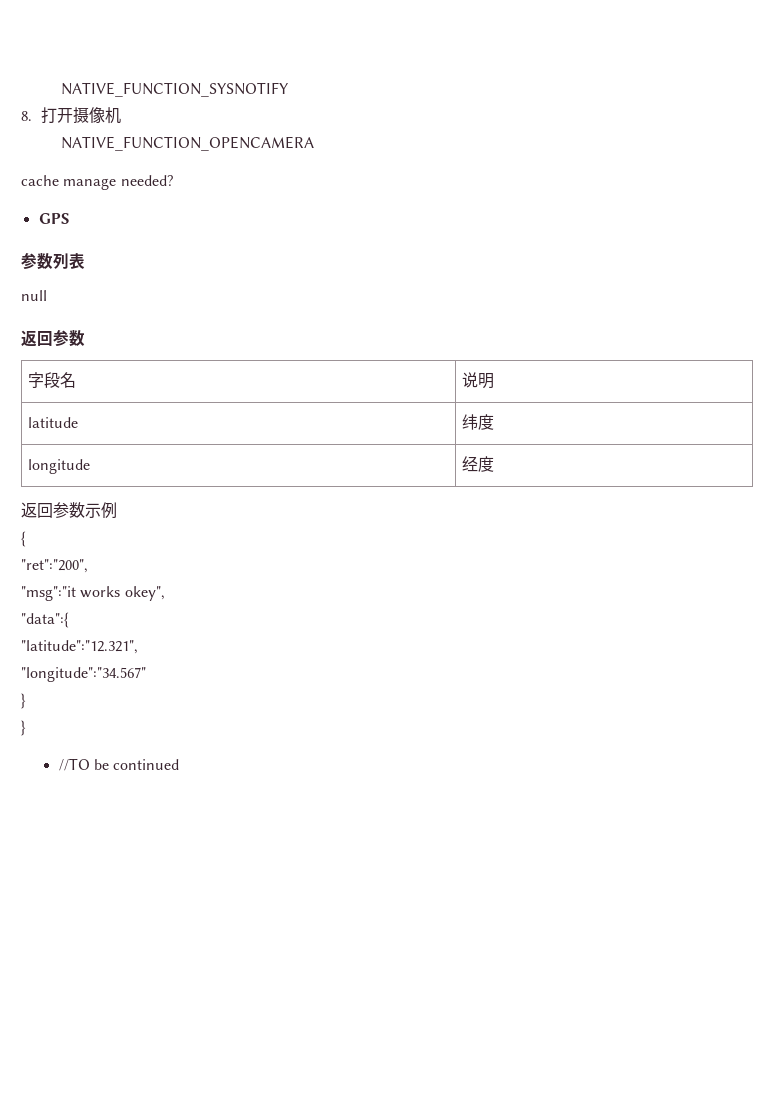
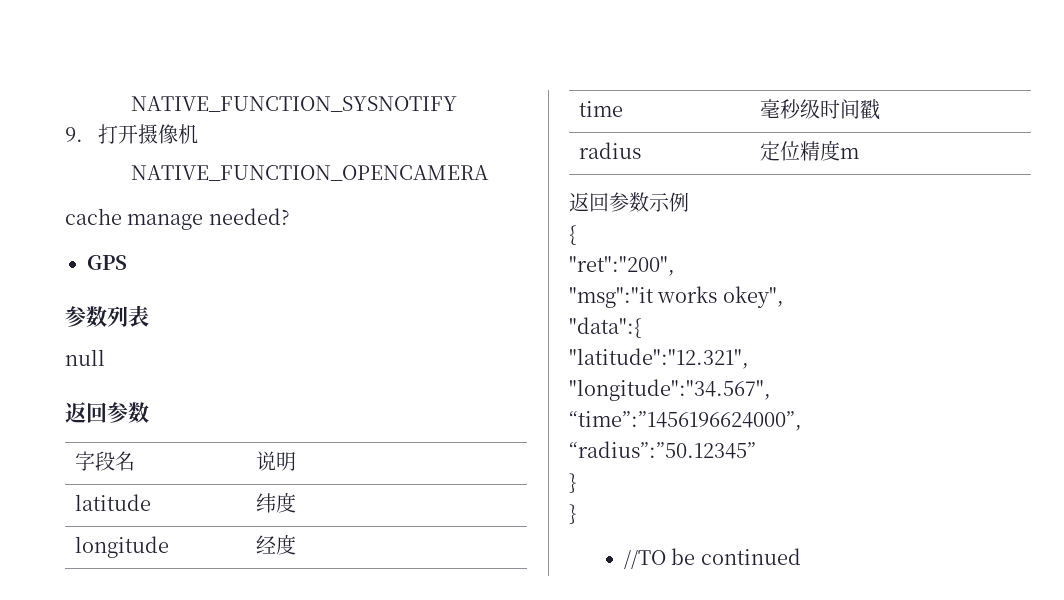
[21,111,32,121] 8. -> [65,127,83,142] 9.
(494, 464) none -> [578,101,623,117] [759,99,880,120] [578,142,641,159] [759,140,859,161] // time | 毫秒级时间戳 // radius | 定位精度m
[21,667,146,682] "longitude":"34.567" -> [569,379,771,401] [569,411,802,431] [569,441,756,459] "longitude":"34.567", // “time”:”1456196624000”, // “radius”:”50.12345”

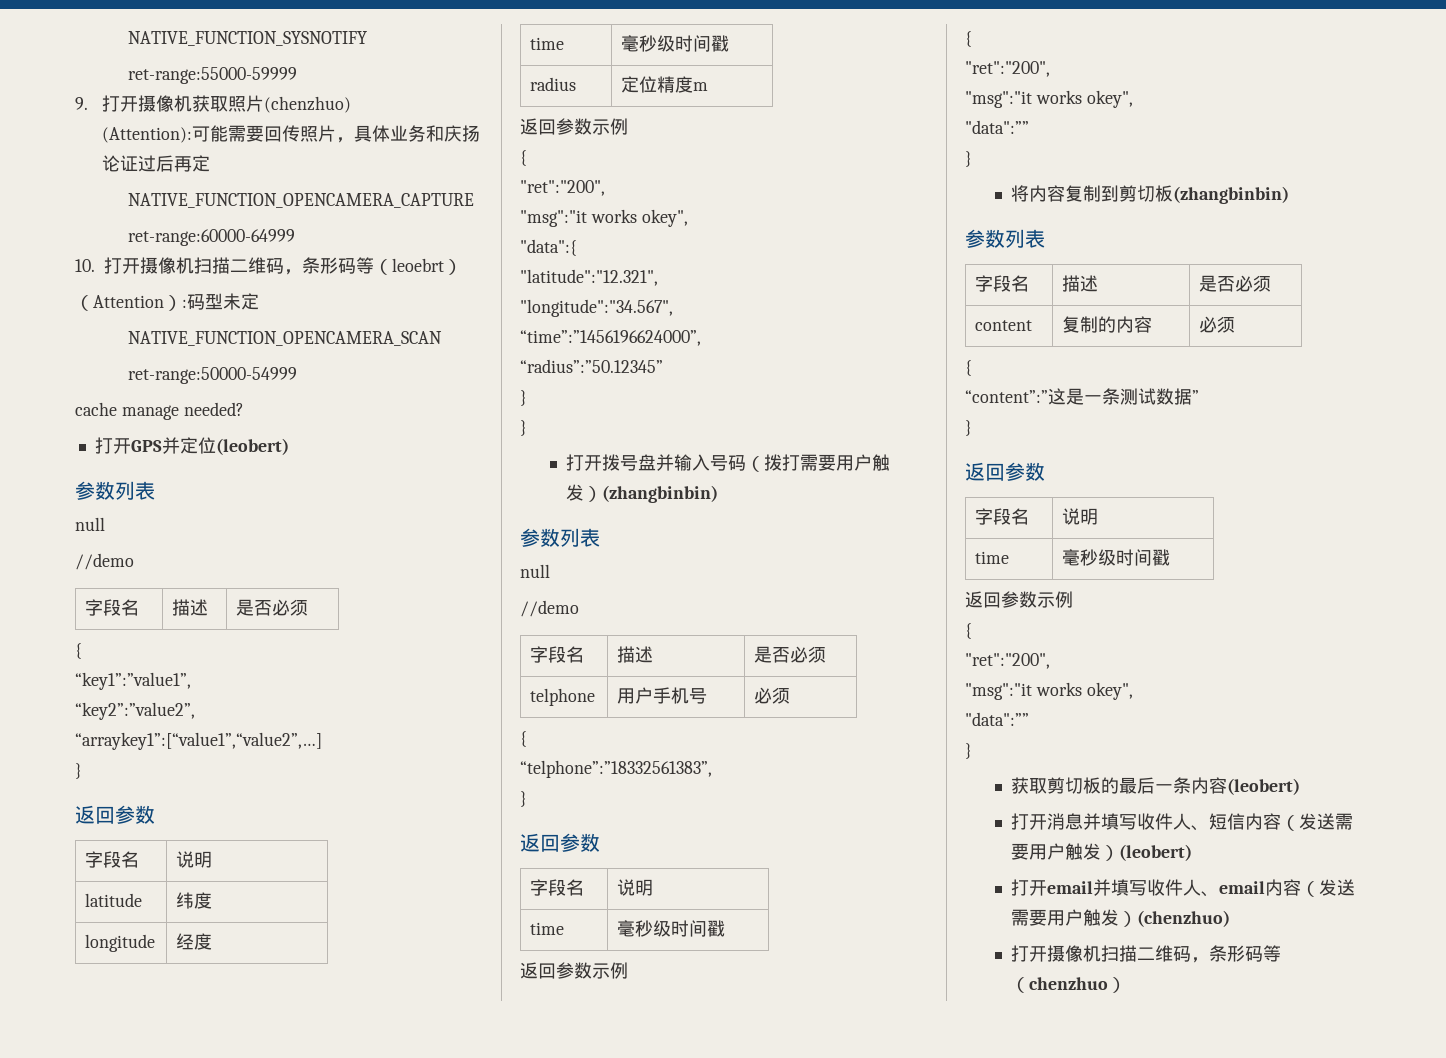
(457, 104) none -> [128,67,298,84] // ret-range:55000-59999
[130,165,489,181] // NATIVE_FUNCTION_OPENCAMERA -> [191,95,351,113] [101,125,480,143] [101,155,210,172] [128,193,475,208] [128,229,296,246] [75,257,462,275] [75,293,259,311] [128,331,443,346] [128,367,298,384] 获取照片(chenzhuo) // (Attention):可能需要回传照片，具体业务和庆扬论证过后再定 // NATIVE_FUNCTION_OPENCAMERA_CAPTURE // ret-range:60000-64999 // 10.打开摄像机扫描二维码，条形码等（leoebrt） // （Attention）:码型未定 // NATIVE_FUNCTION_OPENCAMERA_SCAN // ret-range:50000-54999
(290, 216) none -> [94,437,131,454] 打开
[65,305,149,327] [65,349,105,366] // 参数列表 // null -> [161,437,289,455] [75,481,155,500] [75,517,105,531] [75,553,134,570] [85,599,140,616] [172,599,209,616] [236,599,309,616] [75,643,82,659] [75,672,191,690] [75,702,195,720] [75,732,322,750] [75,763,82,779] 并定位(leobert) // 参数列表 // null // //demo // 字段名 | 描述 | 是否必须 // { // “key1”:”value1”, // “key2”:”value2”, // “arraykey1”:[“value1”,“value2”,…] // }
[623,548,801,569] //TO be continued -> [566,454,891,472] [566,484,719,503] [520,528,600,547] [520,564,550,578] [520,600,579,617] [530,646,585,663] [617,646,654,663] [754,646,827,663] [530,688,596,706] [617,687,708,704] [754,687,791,704] [520,731,527,747] [520,760,712,778] [520,791,527,807] [520,833,600,852] [530,879,585,896] [617,879,654,896] [530,922,565,935] [617,920,726,937] [520,962,628,979] [965,31,972,47] [965,61,1050,77] [965,90,1133,108] [965,120,1029,134] [965,151,972,167] [1011,185,1290,204] [965,229,1045,248] [975,275,1030,292] [1062,275,1099,292] [1199,275,1272,292] [975,320,1033,331] [1062,316,1153,333] [1199,316,1236,333] [965,360,972,376] [965,388,1199,405] [965,420,972,436] [965,462,1045,481] [975,508,1030,525] [1062,508,1099,525] [975,551,1010,564] [1062,549,1171,566] [965,591,1073,608] [965,623,972,639] [965,653,1050,669] [965,682,1133,700] [965,712,1029,726] [965,743,972,759] [1011,777,1301,795] [1011,813,1354,831] [1011,843,1193,861] [1011,879,1356,897] [1011,909,1231,927] [1011,945,1282,963] [1011,977,1127,993] 打开拨号盘并输入号码（拨打需要用户触发）(zhangbinbin) // 参数列表 // null // //demo // 字段名 | 描述 | 是否必须 // telphone | 用户手机号 | 必须 // { // “telphone”:”18332561383”, // } // 返回参数 // 字段名 | 说明 // time | 毫秒级时间戳 // 返回参数示例 // { // "ret":"200", // "msg":"it works okey", // "data":”” // } // 将内容复制到剪切板(zhangbinbin) // 参数列表 // 字段名 | 描述 | 是否必须 // content | 复制的内容 | 必须 // { // “content”:”这是一条测试数据” // } // 返回参数 // 字段名 | 说明 // time | 毫秒级时间戳 // 返回参数示例 // { // "ret":"200", // "msg":"it works okey", // "data":”” // } // 获取剪切板的最后一条内容(leobert) // 打开消息并填写收件人、短信内容（发送需要用户触发）(leobert) // 打开email并填写收件人、email内容（发送需要用户触发）(chenzhuo) // 打开摄像机扫描二维码，条形码等（chenzhuo）

